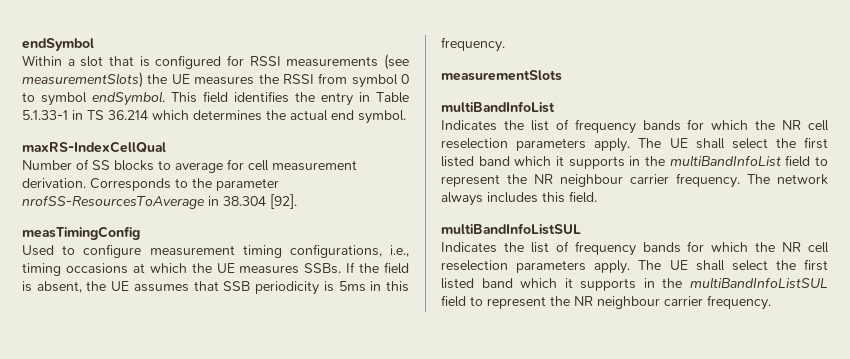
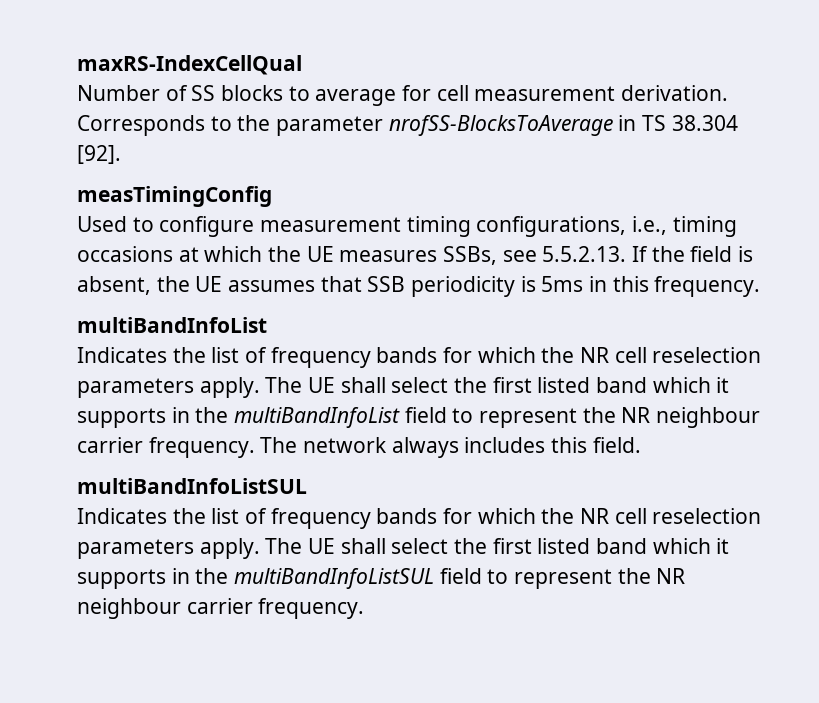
[22,38,94,51] [22,54,409,70] [22,72,409,88] [22,91,409,106] [22,110,406,124] endSymbol // Within a slot that is configured for RSSI measurements (see measurementSlots) the UE measures the RSSI from symbol 0 to symbol endSymbol. This field identifies the entry in Table 5.1.33-1 in TS 36.214 which determines the actual end symbol. // -> (77, 65) none
[22,195,219,209] nrofSS-ResourcesToAverage in -> [388,115,667,136] nrofSS-BlocksToAverage in TS
[304,263,342,274] SSBs. -> [443,246,627,265] SSBs, see 5.5.2.13.
[441,70,562,81] // measurementSlots -> (761, 286) none

